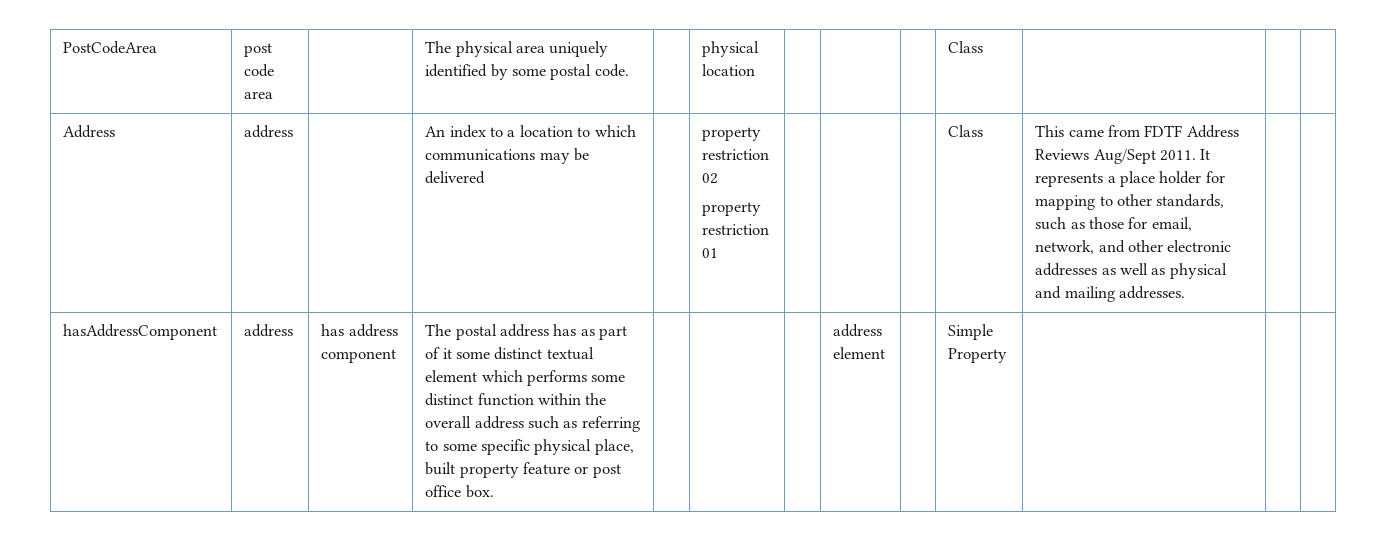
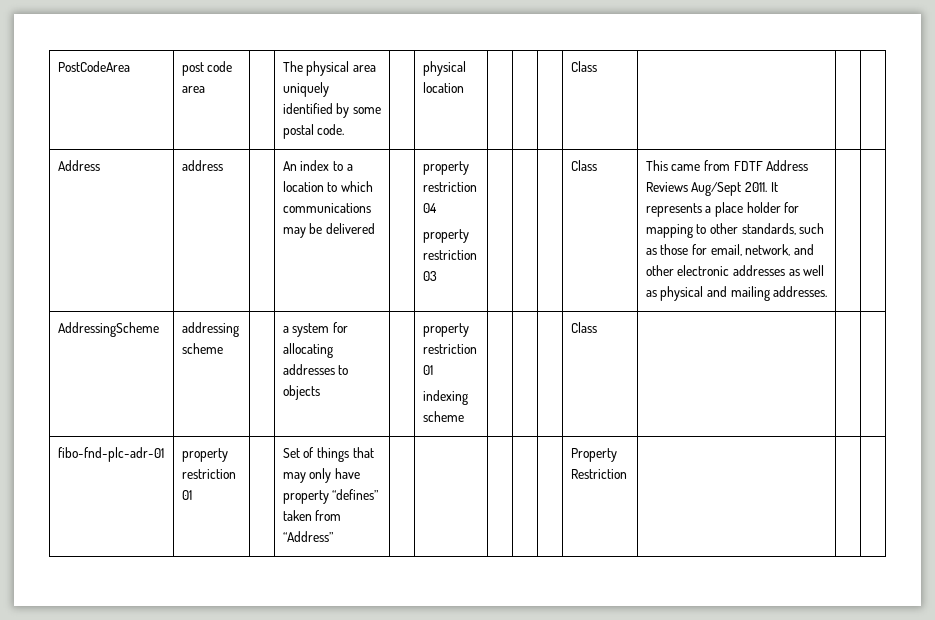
[702,173,719,184] [702,202,762,216] [702,224,770,235] [702,248,719,258] 02 // property restriction 01 -> [422,203,437,213] [422,229,469,243] [422,250,477,260] [422,271,437,281] 04 // property restriction 03
[63,324,218,340] [244,324,294,337] [321,324,398,337] [321,349,397,363] [425,324,628,340] [425,347,594,360] [425,370,626,386] [425,393,607,406] [425,416,640,432] [425,439,634,455] [425,462,621,478] [425,485,494,498] [833,324,883,337] [833,347,886,359] [948,324,994,340] [948,348,1008,363] hasAddressComponent | address | has address component | The postal address has as part of it some distinct textual element which performs some distinct function within the overall address such as referring to some specific physical place, built property feature or post office box. | | | | address element | | Simple Property -> [57,322,159,337] [181,322,239,337] [181,343,223,354] [282,322,348,337] [282,343,333,358] [282,364,349,375] [282,385,320,400] [422,323,469,337] [422,344,477,354] [422,365,433,375] [422,390,468,405] [422,411,464,422] [570,322,597,333] [57,447,164,462] [181,448,228,462] [181,469,236,479] [181,490,192,500] [282,447,374,462] [282,468,360,483] [282,489,380,504] [282,510,342,521] [282,531,334,542] [570,448,617,462] [570,469,627,479] AddressingScheme | addressing scheme | | a system for allocating addresses to objects | | property restriction 01 // indexing scheme | | | | Class | | | // fibo-fnd-plc-adr-01 | property restriction 01 | | Set of things that may only have property “defines” taken from “Address” | | | | | | Property Restriction

